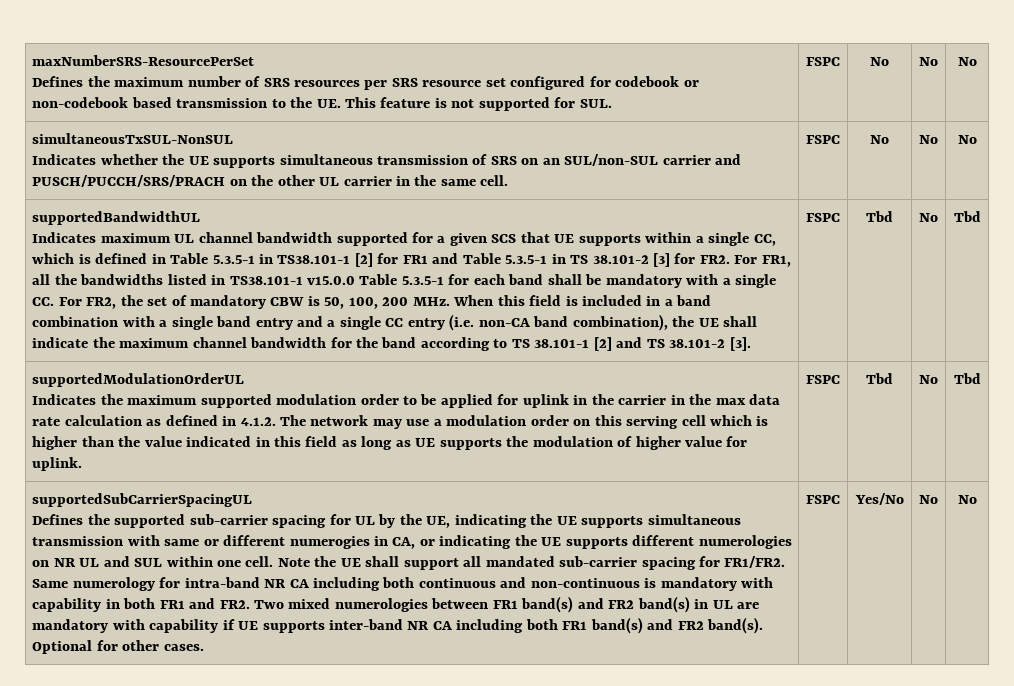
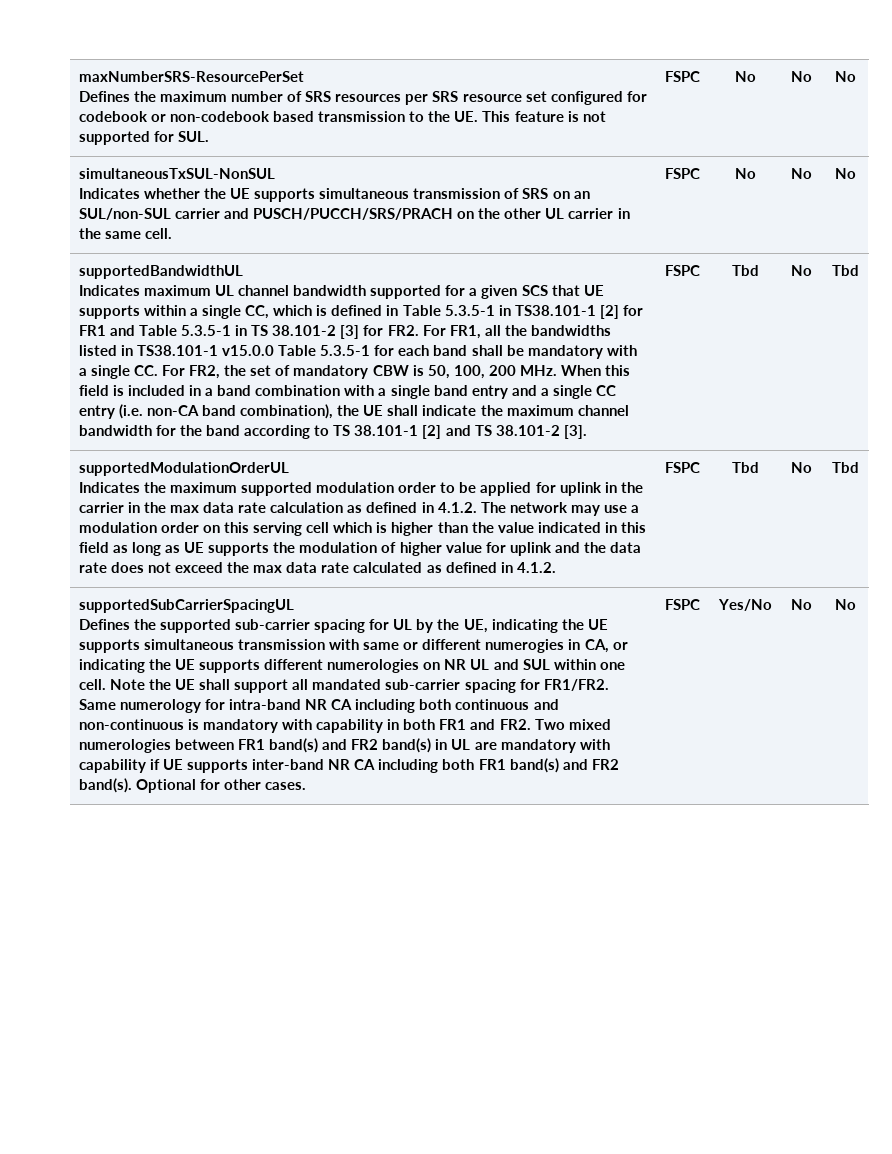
[32,457,83,471] uplink. -> [509,542,641,556] [79,562,556,573] uplink and the data rate does not exceed the max data rate calculated as defined in 4.1.2.

